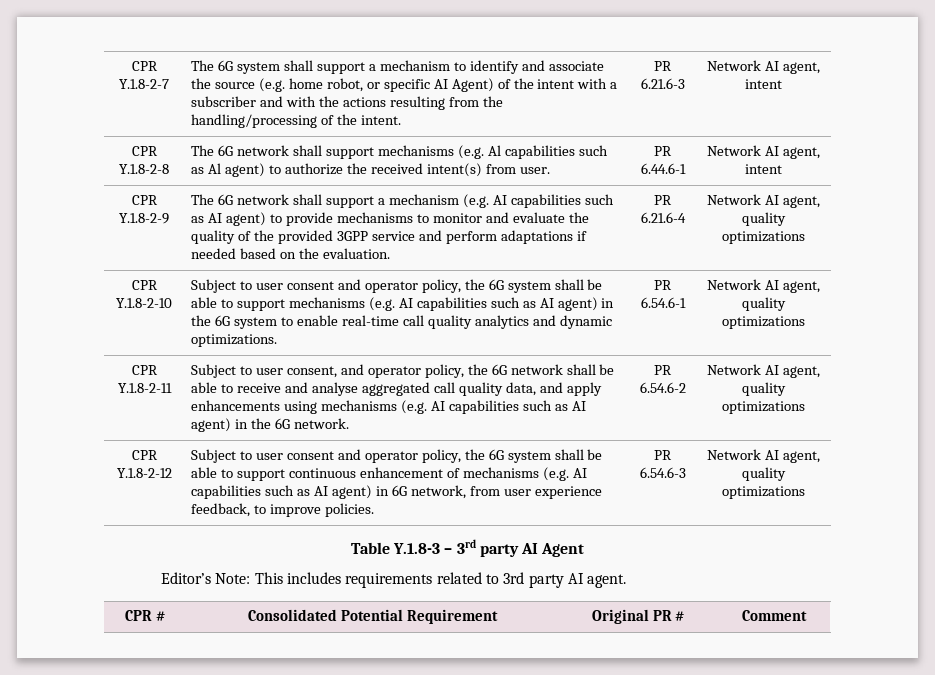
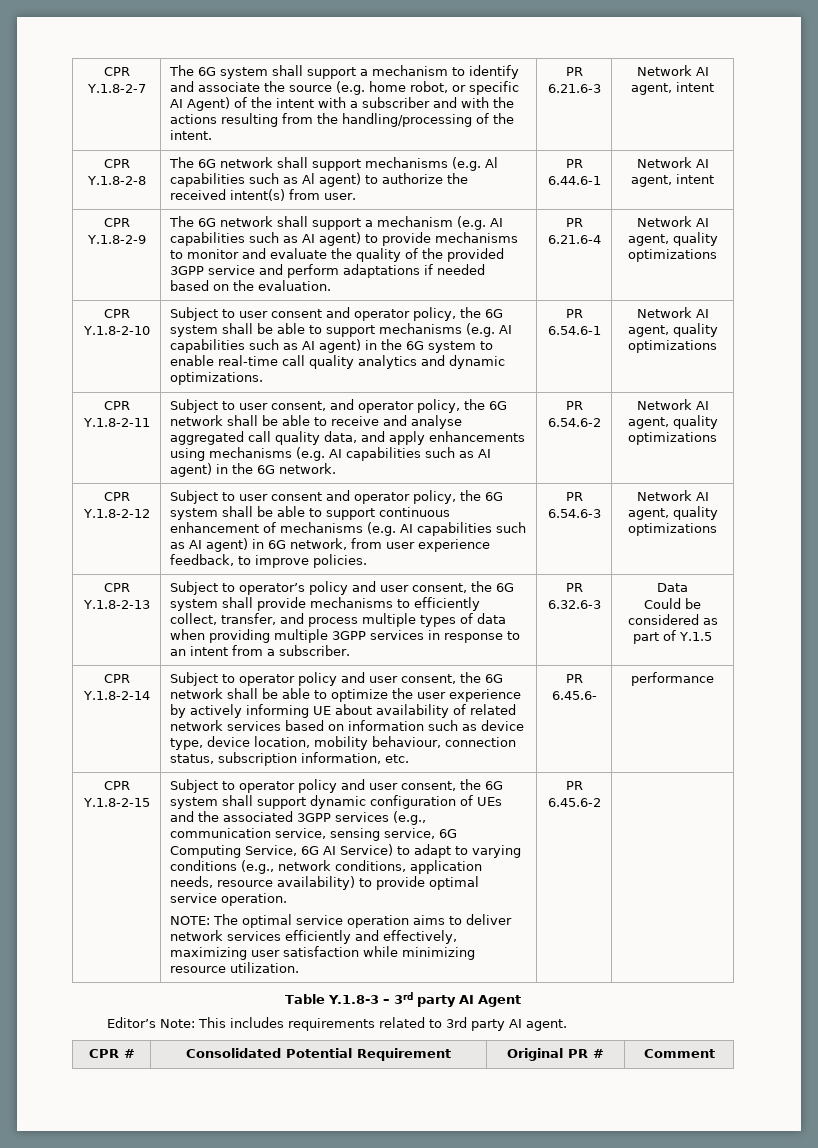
(805, 492) none -> [103,583,130,592] [82,600,150,609] [169,581,514,595] [169,597,480,611] [169,613,506,627] [169,629,520,643] [169,645,350,656] [565,583,583,592] [547,600,601,609] [657,583,688,592] [644,598,701,609] [627,614,718,625] [633,630,713,644] [103,674,130,683] [82,691,150,700] [169,672,503,686] [169,688,521,702] [169,704,516,718] [169,720,524,731] [169,736,516,750] [169,752,409,766] [565,674,583,683] [551,691,597,700] [631,672,714,686] [103,781,130,790] [82,798,150,807] [169,779,503,793] [169,795,502,809] [169,811,426,825] [169,828,457,841] [169,844,521,858] [169,860,482,874] [169,876,479,890] [169,893,287,906] [169,914,512,928] [169,930,457,944] [169,946,475,960] [169,962,299,973] [565,781,583,790] [547,798,601,807] // CPR Y.1.8-2-13 | Subject to operator’s policy and user consent, the 6G system shall provide mechanisms to efficiently collect, transfer, and process multiple types of data when providing multiple 3GPP services in response to an intent from a subscriber. | PR 6.32.6-3 | Data // Could be considered as part of Y.1.5 // CPR Y.1.8-2-14 | Subject to operator policy and user consent, the 6G network shall be able to optimize the user experience by actively informing UE about availability of related network services based on information such as device type, device location, mobility behaviour, connection status, subscription information, etc. | PR 6.45.6- | performance // CPR Y.1.8-2-15 | Subject to operator policy and user consent, the 6G system shall support dynamic configuration of UEs and the associated 3GPP services (e.g., communication service, sensing service, 6G Computing Service, 6G AI Service) to adapt to varying conditions (e.g., network conditions, application needs, resource availability) to provide optimal service operation. // NOTE: The optimal service operation aims to deliver network services efficiently and effectively, maximizing user satisfaction while minimizing resource utilization. | PR 6.45.6-2 |

